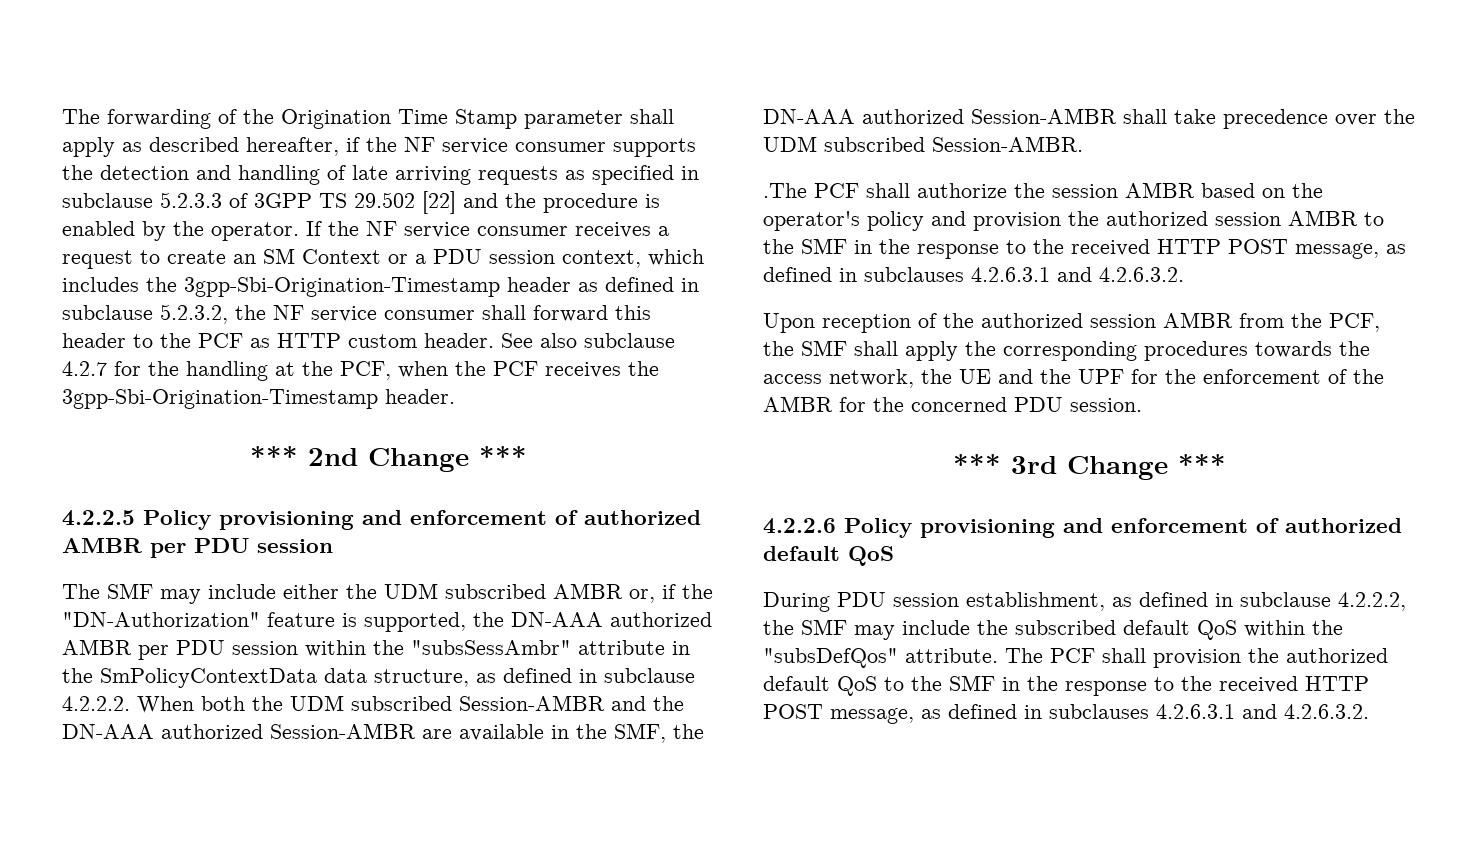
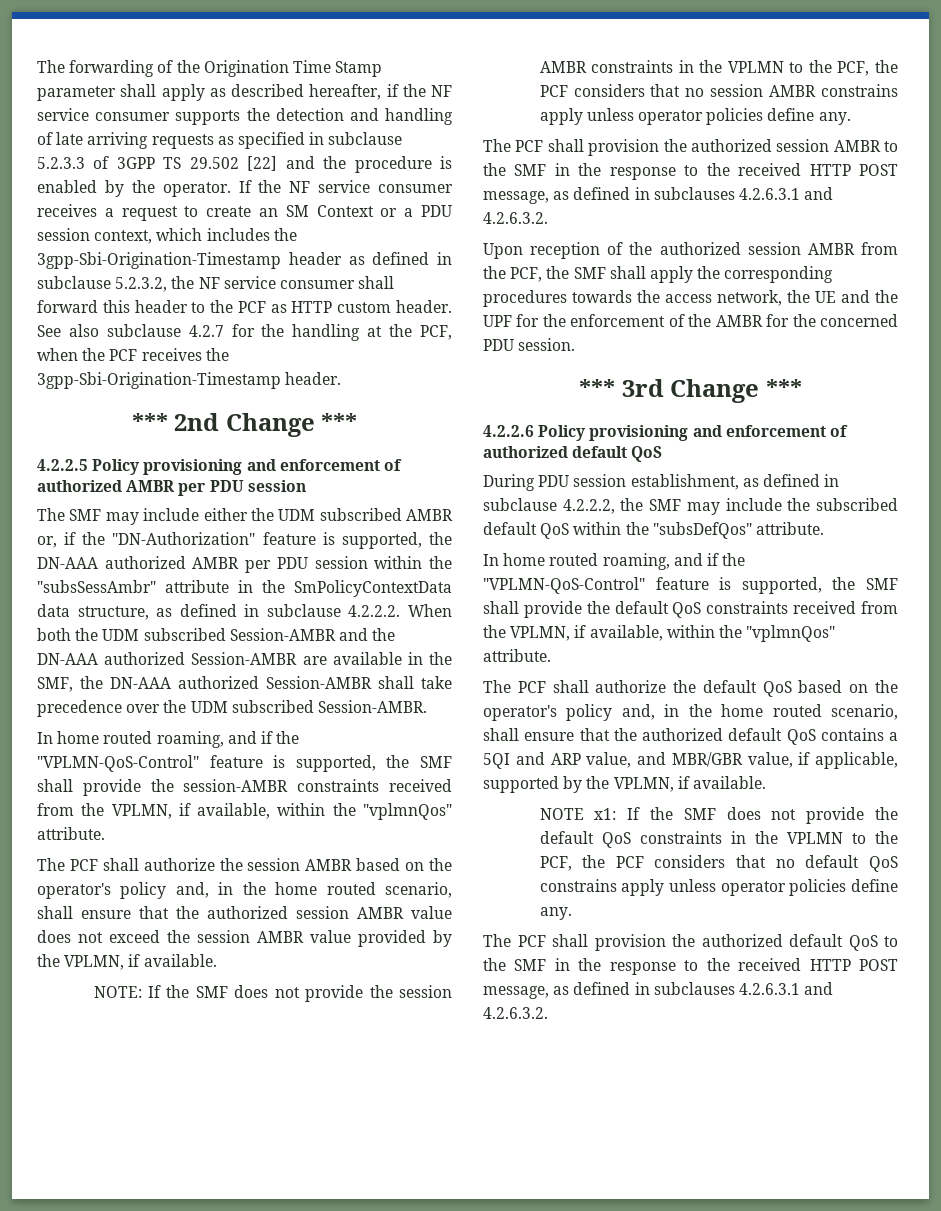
[763,183,807,198] .The -> [37,731,300,748] [37,755,453,772] [37,779,452,796] [37,803,452,820] [37,827,105,840] [37,858,65,871] In home routed roaming, and if the "VPLMN-QoS-Control" feature is supported, the SMF shall provide the session-AMBR constraints received from the VPLMN, if available, within the "vplmnQos" attribute. // The
[931,211,966,226] and -> [175,882,452,898] [37,906,452,919] [37,930,452,947] [37,954,217,970] [93,985,452,1002] [539,60,898,76] [539,84,898,97] [539,108,851,125] [483,139,584,152] and, in the home routed scenario, shall ensure that the authorized session AMBR value does not exceed the session AMBR value provided by the VPLMN, if available. // NOTE: If the SMF does not provide the session AMBR constraints in the VPLMN to the PCF, the PCF considers that no session AMBR constrains apply unless operator policies define any. // The PCF shall
(998, 655) none -> [483,553,746,570] [483,577,898,594] [483,601,898,618] [483,625,836,642] [483,649,551,662] [483,680,898,697] [483,704,898,721] [483,728,898,745] [483,752,898,769] [483,776,766,793] [539,807,898,824] [539,831,898,848] [539,855,898,872] [539,879,898,896] [539,907,572,920] // In home routed roaming, and if the "VPLMN-QoS-Control" feature is supported, the SMF shall provide the default QoS constraints received from the VPLMN, if available, within the "vplmnQos" attribute. // The PCF shall authorize the default QoS based on the operator's policy and, in the home routed scenario, shall ensure that the authorized default QoS contains a 5QI and ARP value, and MBR/GBR value, if applicable, supported by the VPLMN, if available. // NOTE x1: If the SMF does not provide the default QoS constraints in the VPLMN to the PCF, the PCF considers that no default QoS constrains apply unless operator policies define any. //

